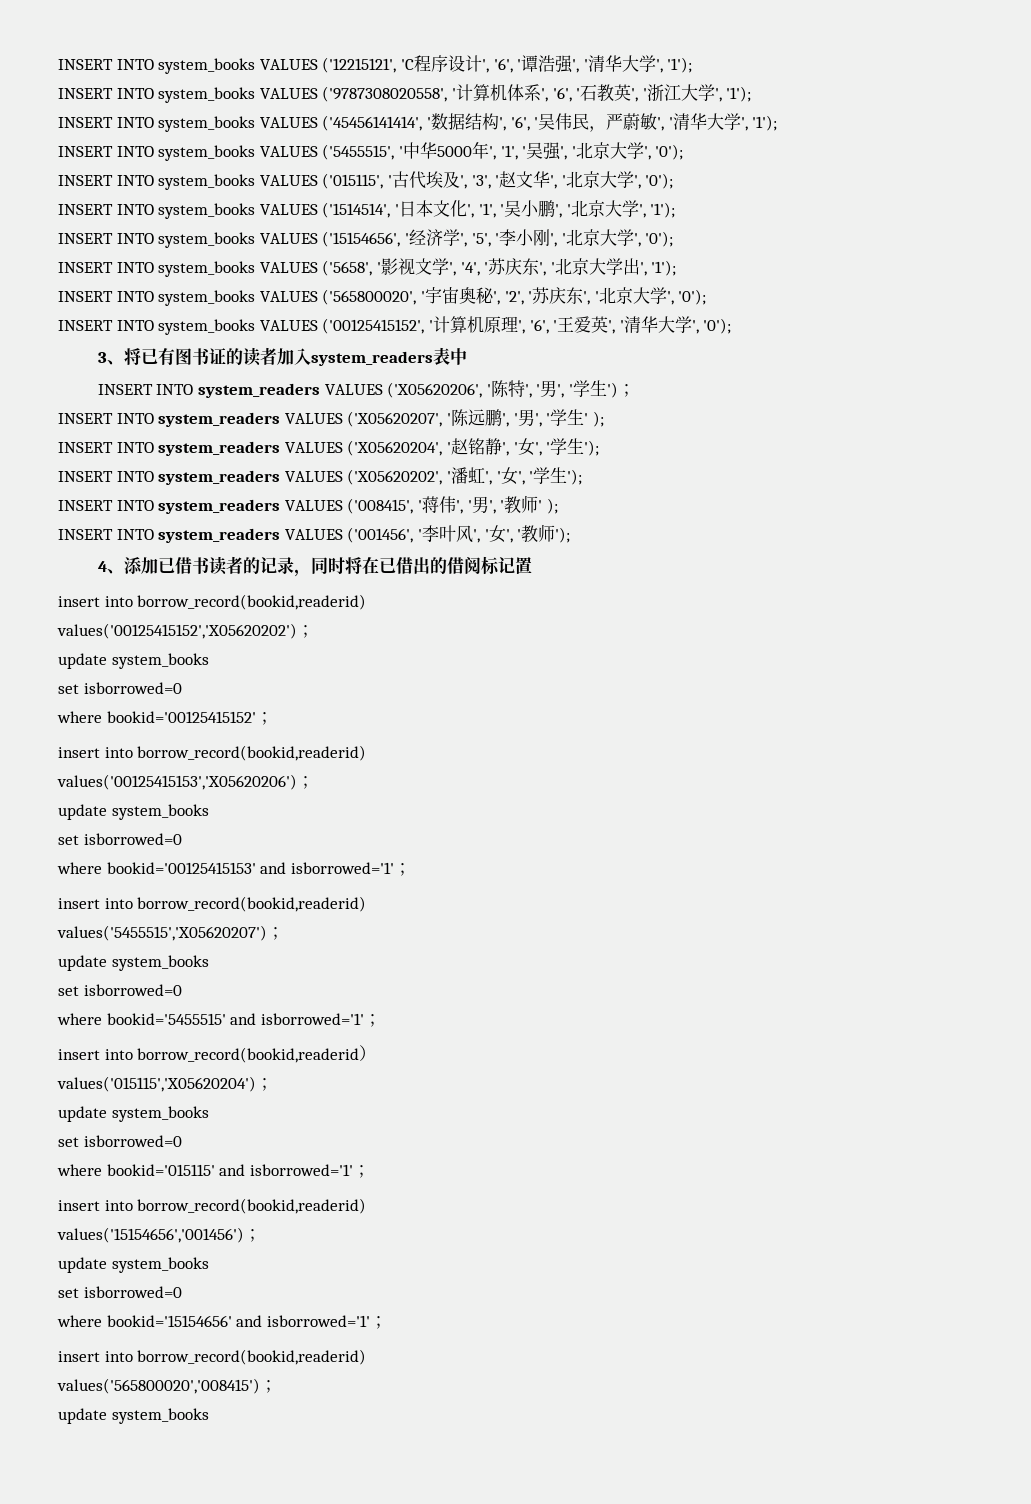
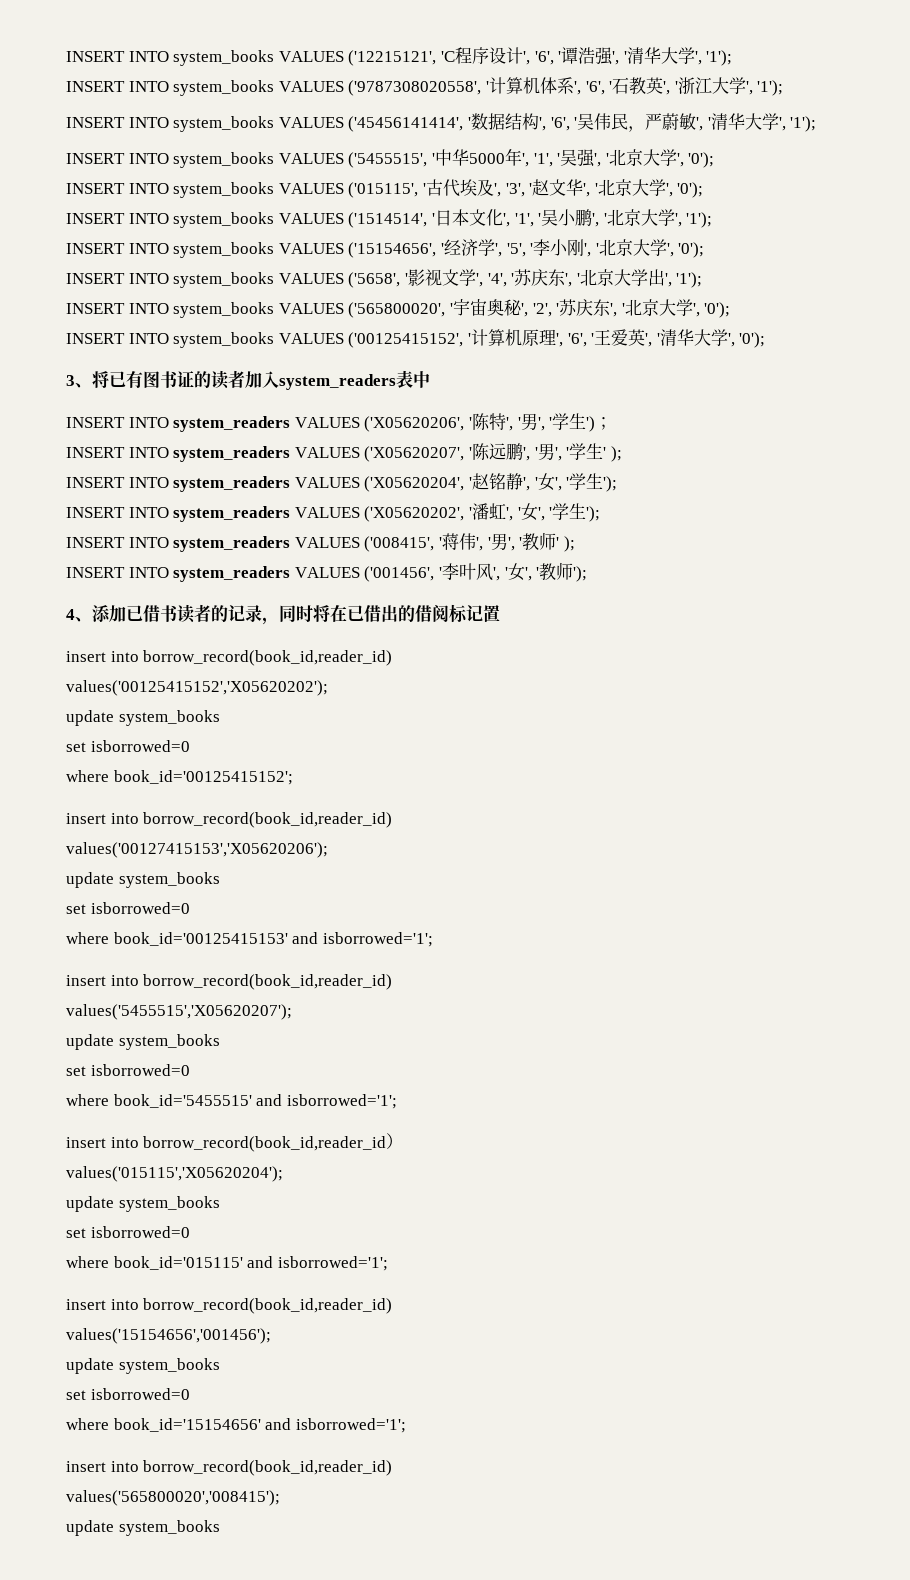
[137,594,367,610] [57,623,314,639] [58,653,209,669] [58,682,182,694] [57,711,273,725] [58,745,367,761] [57,774,314,790] [58,804,209,820] [58,833,182,845] [57,862,411,876] [58,896,367,912] [57,925,284,941] [58,955,209,971] [58,984,182,996] [57,1013,381,1027] [58,1047,360,1063] borrow_record(bookid,readerid) // values('00125415152','X05620202')； // update system_books // set isborrowed=0 // where bookid='00125415152'； // insert into borrow_record(bookid,readerid) // values('00125415153','X05620206')； // update system_books // set isborrowed=0 // where bookid='00125415153' and isborrowed='1'； // insert into borrow_record(bookid,readerid) // values('5455515','X05620207')； // update system_books // set isborrowed=0 // where bookid='5455515' and isborrowed='1'； // insert into borrow_record(bookid,readerid -> [143,650,393,666] [66,680,328,696] [66,710,220,726] [66,740,190,752] [66,770,293,785] [66,812,393,828] [66,842,328,858] [66,872,220,888] [66,902,190,914] [66,932,433,947] [66,974,393,990] [66,1004,292,1020] [66,1034,220,1050] [66,1064,190,1076] [66,1094,397,1109] [66,1136,387,1152] borrow_record(book_id,reader_id) // values('00125415152','X05620202'); // update system_books // set isborrowed=0 // where book_id='00125415152'; // insert into borrow_record(book_id,reader_id) // values('00127415153','X05620206'); // update system_books // set isborrowed=0 // where book_id='00125415153' and isborrowed='1'; // insert into borrow_record(book_id,reader_id) // values('5455515','X05620207'); // update system_books // set isborrowed=0 // where book_id='5455515' and isborrowed='1'; // insert into borrow_record(book_id,reader_id
[57,1076,273,1092] [58,1106,209,1122] [58,1135,182,1147] [57,1164,370,1178] [58,1198,367,1214] [57,1227,261,1243] [58,1257,209,1273] [58,1286,182,1298] [57,1315,387,1329] [58,1349,367,1365] [57,1378,277,1394] values('015115','X05620204')； // update system_books // set isborrowed=0 // where bookid='015115' and isborrowed='1'； // insert into borrow_record(bookid,readerid) // values('15154656','001456')； // update system_books // set isborrowed=0 // where bookid='15154656' and isborrowed='1'； // insert into borrow_record(bookid,readerid) // values('565800020','008415')； -> [66,1166,283,1182] [66,1196,220,1212] [66,1226,190,1238] [66,1256,388,1271] [66,1298,393,1314] [66,1328,271,1344] [66,1358,220,1374] [66,1388,190,1400] [66,1418,406,1433] [66,1460,393,1476] [66,1490,280,1506] values('015115','X05620204'); // update system_books // set isborrowed=0 // where book_id='015115' and isborrowed='1'; // insert into borrow_record(book_id,reader_id) // values('15154656','001456'); // update system_books // set isborrowed=0 // where book_id='15154656' and isborrowed='1'; // insert into borrow_record(book_id,reader_id) // values('565800020','008415');

